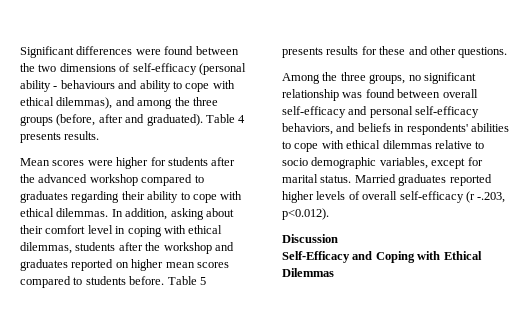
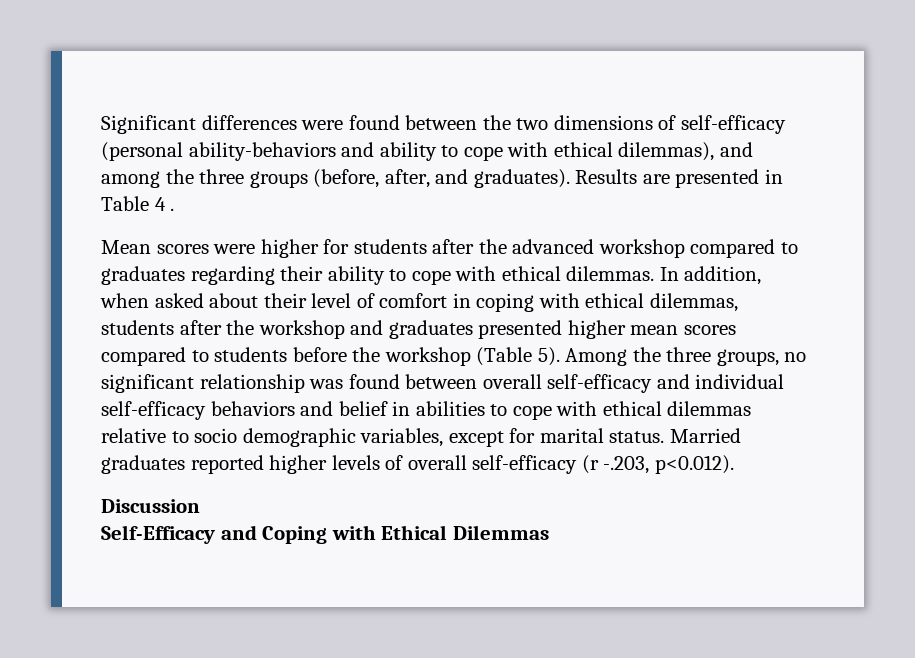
[20,80,115,92] ability - behaviours -> [188,142,336,161] ability-behaviors
[98,114,246,126] [20,131,100,143] after and graduated). Table 4 presents results. -> [384,169,783,188] [101,196,175,211] after, and graduates). Results are presented in Table 4 .
[170,208,234,220] [20,225,113,234] asking about their comfort level -> [100,293,448,308] when asked about their level of comfort
[71,259,129,271] reported on -> [478,320,563,339] presented
[129,276,206,285] [282,46,508,58] before. Table 5 presents results for these and other questions. // -> [292,347,560,366] before the workshop (Table 5).
[369,106,480,118] [282,123,468,135] personal self-efficacy behaviors, and beliefs in respondents' -> [695,374,785,389] [101,401,411,420] individual self-efficacy behaviors and belief in

